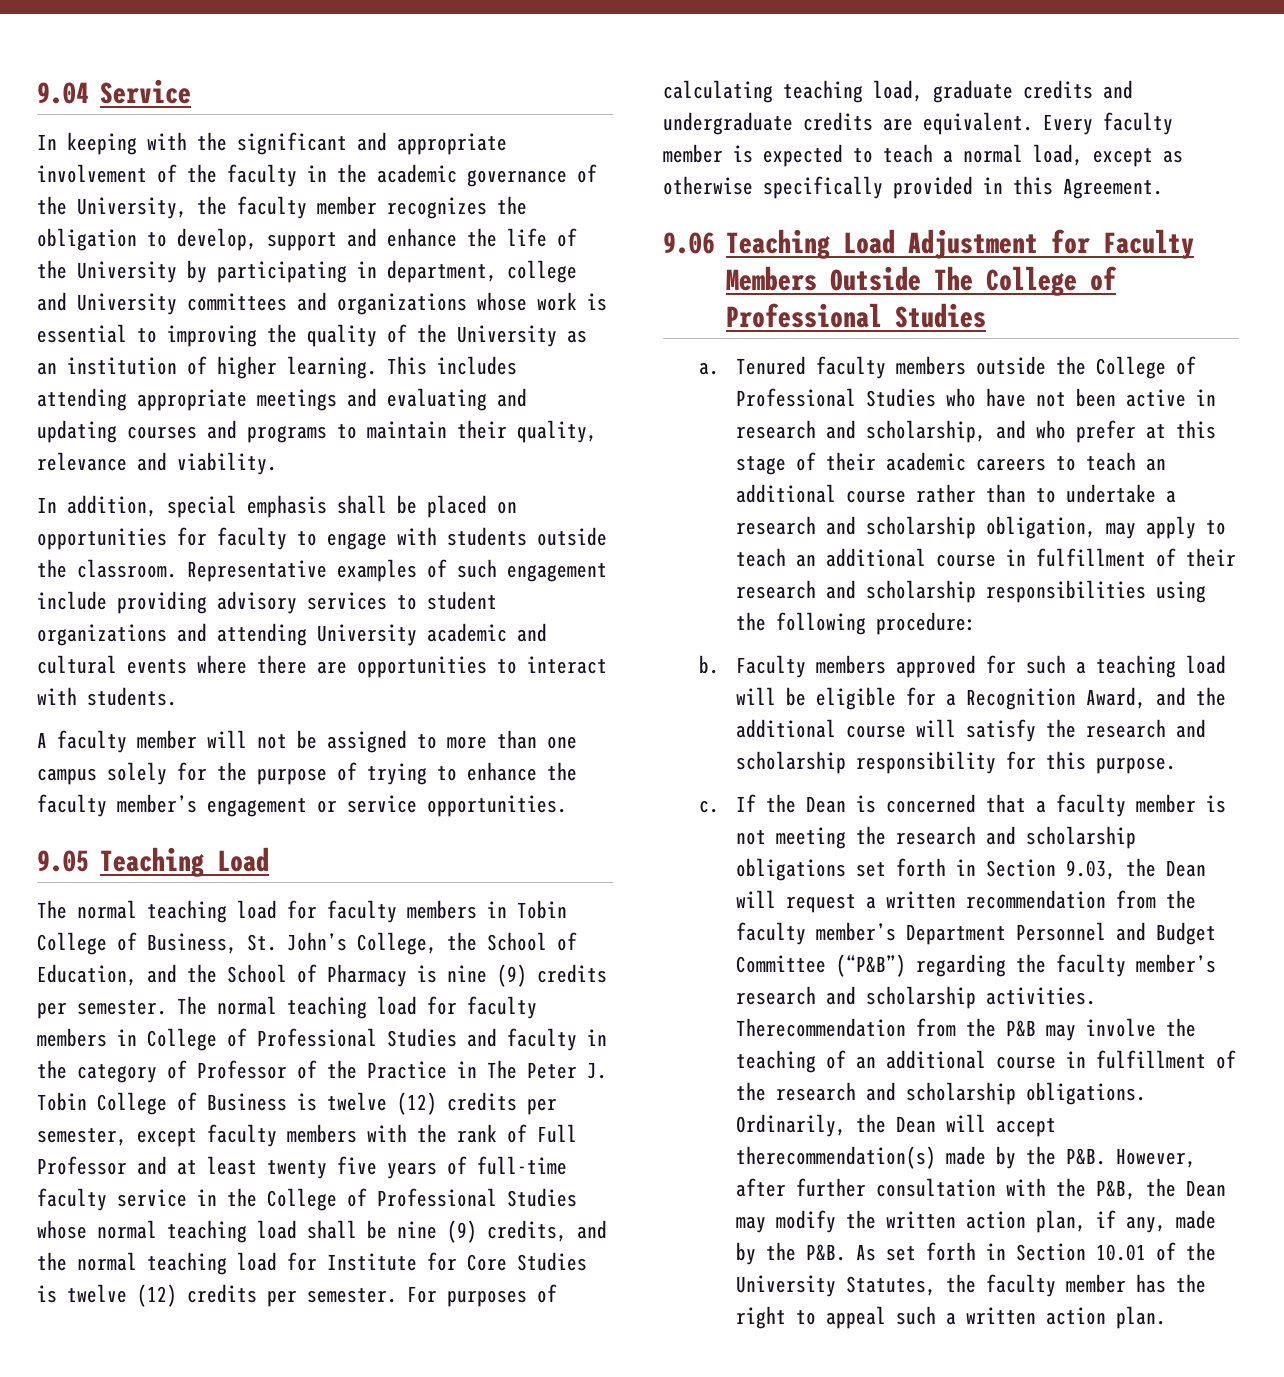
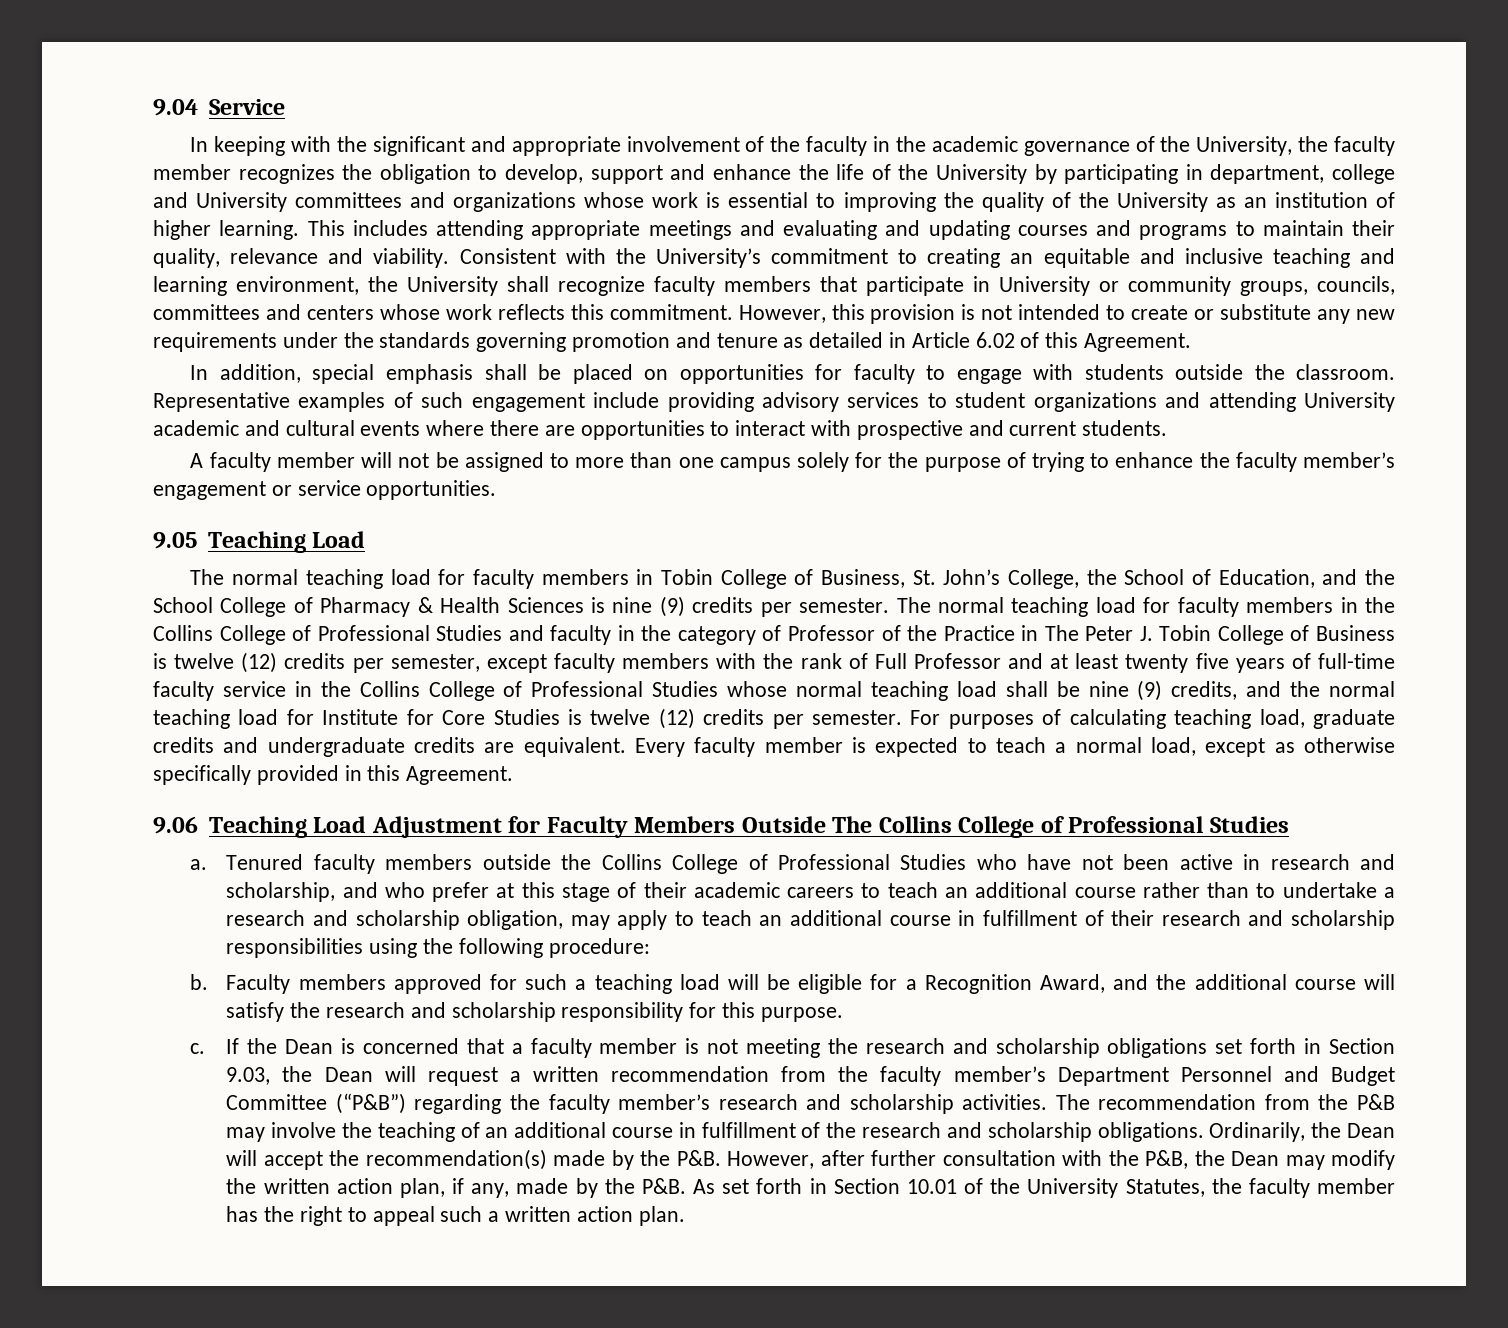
(277, 463) none -> [459,248,1395,268] [153,276,1395,296] [153,304,1395,324] [153,332,1192,352] Consistent with the University’s commitment to creating an equitable and inclusive teaching and learning environment, the University shall recognize faculty members that participate in University or community groups, councils, committees and centers whose work reflects this commitment. However, this provision is not intended to create or substitute any new requirements under the standards governing promotion and tenure as detailed in Article 6.02 of this Agreement.
(77, 696) none -> [856,420,1077,440] prospective and current
(287, 973) none -> [220,597,287,617] College
(407, 975) none -> [417,597,584,613] & Health Sciences
(137, 1037) none -> [1365,597,1395,613] [153,625,213,641] the Collins
(257, 1197) none -> [359,681,420,697] Collins
(973, 278) none -> [878,816,952,833] Collins
(1086, 365) none -> [601,854,662,870] Collins
[735,1018,906,1037] Therecommendation -> [1055,1094,1257,1110] The recommendation
[735,1146,936,1169] therecommendation(s) -> [329,1149,547,1170] the recommendation(s)

